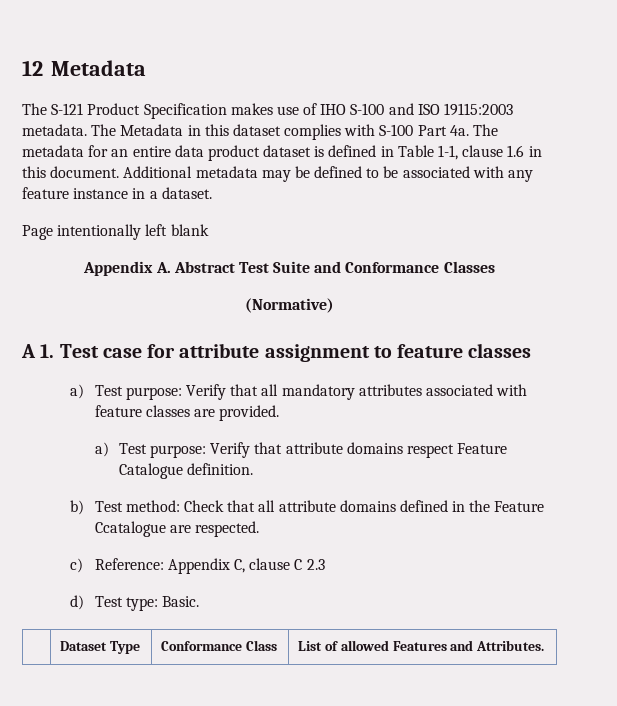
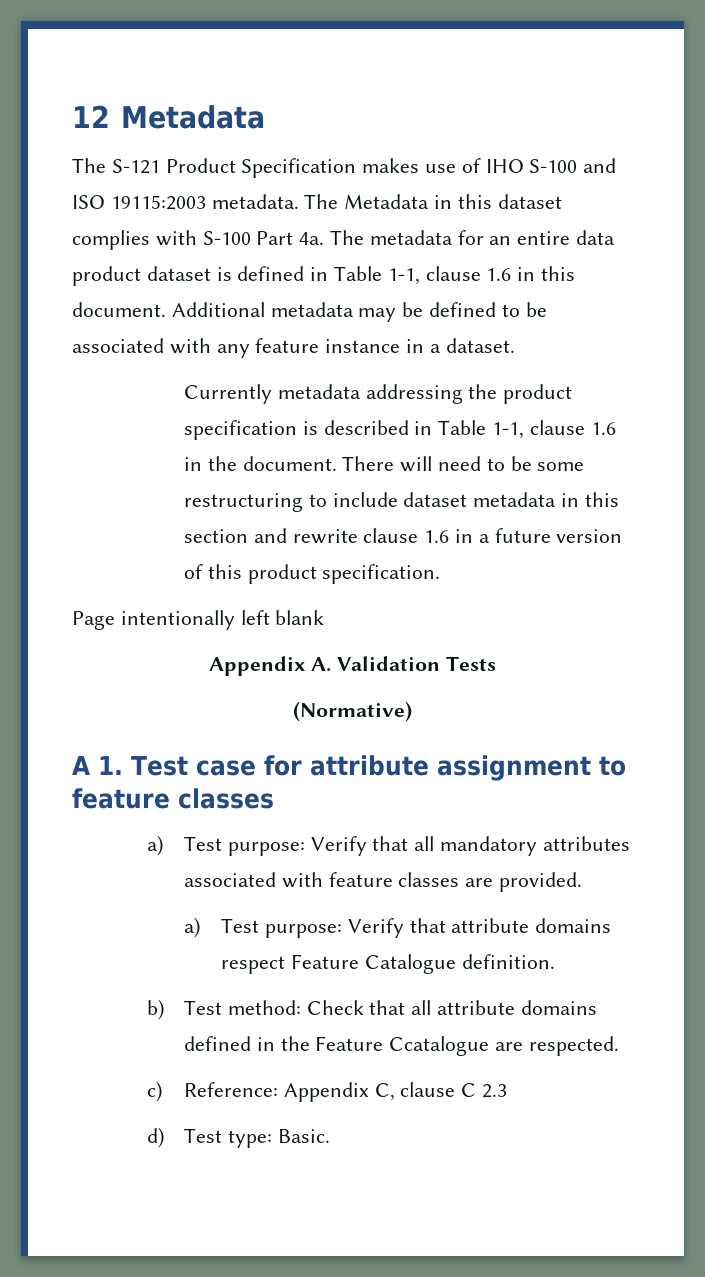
(212, 193) none -> [183,384,573,404] [183,420,616,440] [183,456,585,472] [183,492,619,512] [183,528,623,544] [183,564,441,584] // Currently metadata addressing the product specification is described in Table 1-1, clause 1.6 in the document. There will need to be some restructuring to include dataset metadata in this section and rewrite clause 1.6 in a future version of this product specification.
[173,261,495,273] Abstract Test Suite and Conformance Classes -> [336,656,496,671] Validation Tests
[60,641,140,654] [161,640,277,651] [298,640,545,651] // | Dataset Type | Conformance Class | List of allowed Features and Attributes. -> (330, 1136) none

